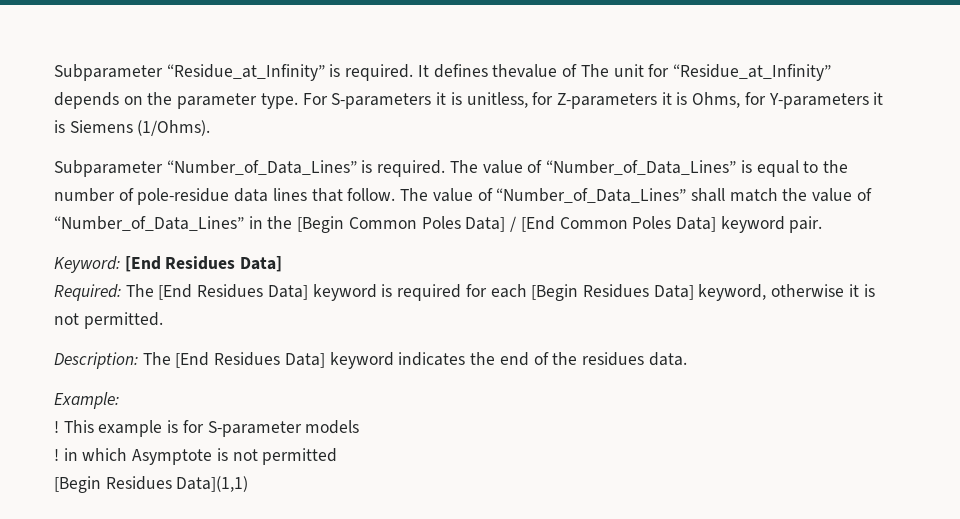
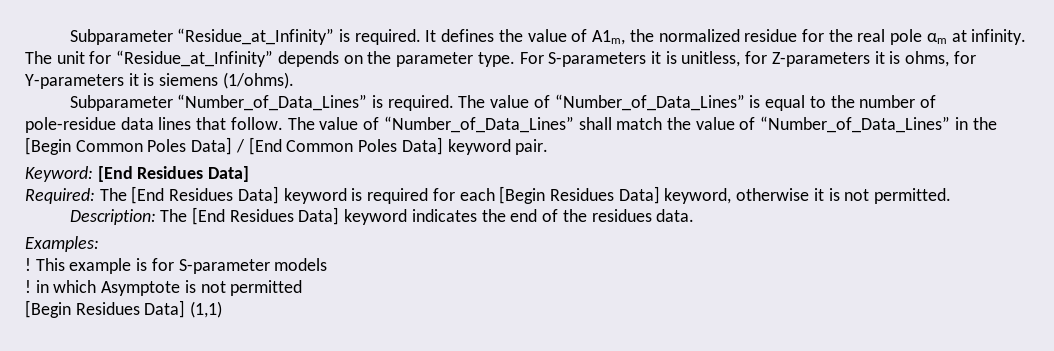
[492,64,578,78] thevalue of -> [498,29,1027,45] the value of A1m, the normalized residue for the real pole αm at infinity.
[692,92,741,108] Ohms, -> [905,51,950,67] ohms,
[69,120,211,136] Siemens (1/Ohms). -> [159,72,294,89] siemens (1/ohms).
[54,392,119,409] Example: -> [25,236,99,252] Examples:
[176,476,249,492] Data](1,1) -> [144,300,223,318] Data] (1,1)

